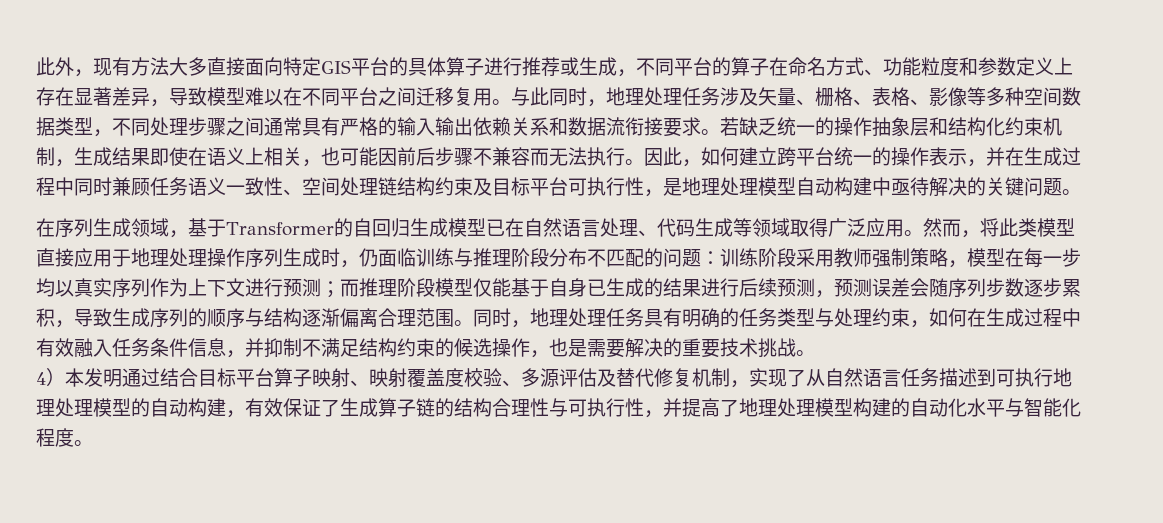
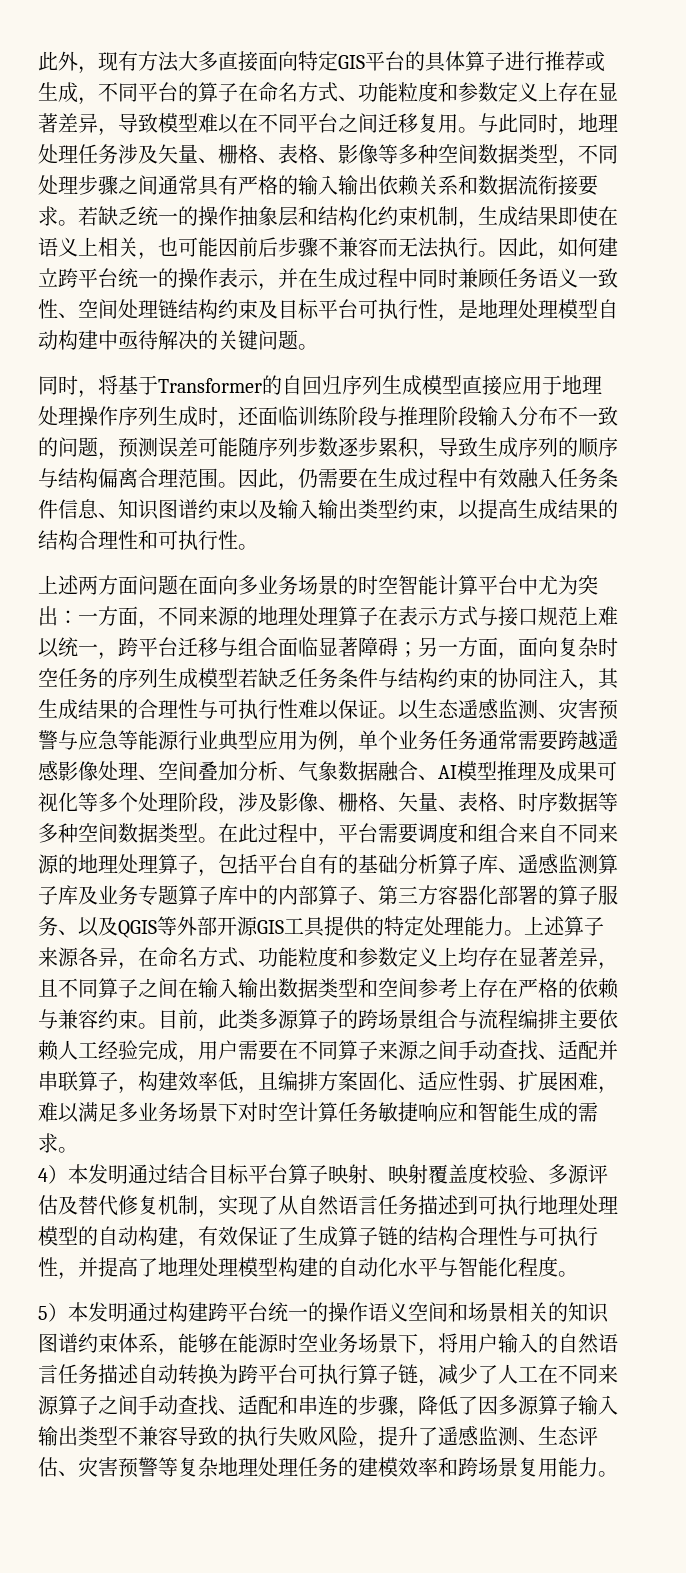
[36,218,188,238] 在序列生成领域， -> [38,375,118,398] 同时，将
[409,218,1075,238] 生成模型已在自然语言处理、代码生成等领域取得广泛应用。然而，将此类模型 -> [342,375,462,396] 序列生成模型
[359,248,378,267] 仍 -> [238,406,259,426] 还
(454, 257) none -> [338,406,378,426] 阶段
[549,248,1081,268] [36,278,815,298] 分布不匹配的问题：训练阶段采用教师强制策略，模型在每一步均以真实序列作为上下文进行预测；而推理阶段模型仅能基于自身已生成的结果进行后续预测 -> [478,406,618,426] [38,437,98,457] 输入分布不一致的问题
[910,278,929,297] 会 -> [198,437,238,457] 可能
[302,308,340,327] 逐渐 -> (98, 478) none
[473,308,967,328] 同时，地理处理任务具有明确的任务类型与处理约束，如何 -> [238,468,358,491] 因此，仍需要
[226,338,796,358] ，并抑制不满足结构约束的候选操作，也是需要解决的重要技术挑战 -> [98,499,618,522] [38,530,258,551] [38,575,598,595] [38,606,618,629] [38,637,618,660] [38,668,619,691] [38,698,618,720] [38,730,618,753] [38,760,617,782] [38,792,618,815] [38,822,618,846] [38,853,618,877] [38,885,618,906] [38,916,604,938] [38,946,618,970] [38,978,619,999] [38,1009,618,1032] [38,1040,618,1063] [38,1071,618,1094] [38,1102,598,1123] [38,1133,58,1153] 、知识图谱约束以及输入输出类型约束，以提高生成结果的结构合理性和可执行性。 // 上述两方面问题在面向多业务场景的时空智能计算平台中尤为突出：一方面，不同来源的地理处理算子在表示方式与接口规范上难以统一，跨平台迁移与组合面临显著障碍；另一方面，面向复杂时空任务的序列生成模型若缺乏任务条件与结构约束的协同注入，其生成结果的合理性与可执行性难以保证。以生态遥感监测、灾害预警与应急等能源行业典型应用为例，单个业务任务通常需要跨越遥感影像处理、空间叠加分析、气象数据融合、AI模型推理及成果可视化等多个处理阶段，涉及影像、栅格、矢量、表格、时序数据等多种空间数据类型。在此过程中，平台需要调度和组合来自不同来源的地理处理算子，包括平台自有的基础分析算子库、遥感监测算子库及业务专题算子库中的内部算子、第三方容器化部署的算子服务、以及QGIS等外部开源GIS工具提供的特定处理能力。上述算子来源各异，在命名方式、功能粒度和参数定义上均存在显著差异，且不同算子之间在输入输出数据类型和空间参考上存在严格的依赖与兼容约束。目前，此类多源算子的跨场景组合与流程编排主要依赖人工经验完成，用户需要在不同算子来源之间手动查找、适配并串联算子，构建效率低，且编排方案固化、适应性弱、扩展困难，难以满足多业务场景下对时空计算任务敏捷响应和智能生成的需求
(93, 443) none -> [38,1302,609,1323] [38,1333,618,1356] [38,1364,618,1387] [38,1395,618,1418] [38,1425,598,1449] [38,1457,618,1478] // 5）本发明通过构建跨平台统一的操作语义空间和场景相关的知识图谱约束体系，能够在能源时空业务场景下，将用户输入的自然语言任务描述自动转换为跨平台可执行算子链，减少了人工在不同来源算子之间手动查找、适配和串连的步骤，降低了因多源算子输入输出类型不兼容导致的执行失败风险，提升了遥感监测、生态评估、灾害预警等复杂地理处理任务的建模效率和跨场景复用能力。

